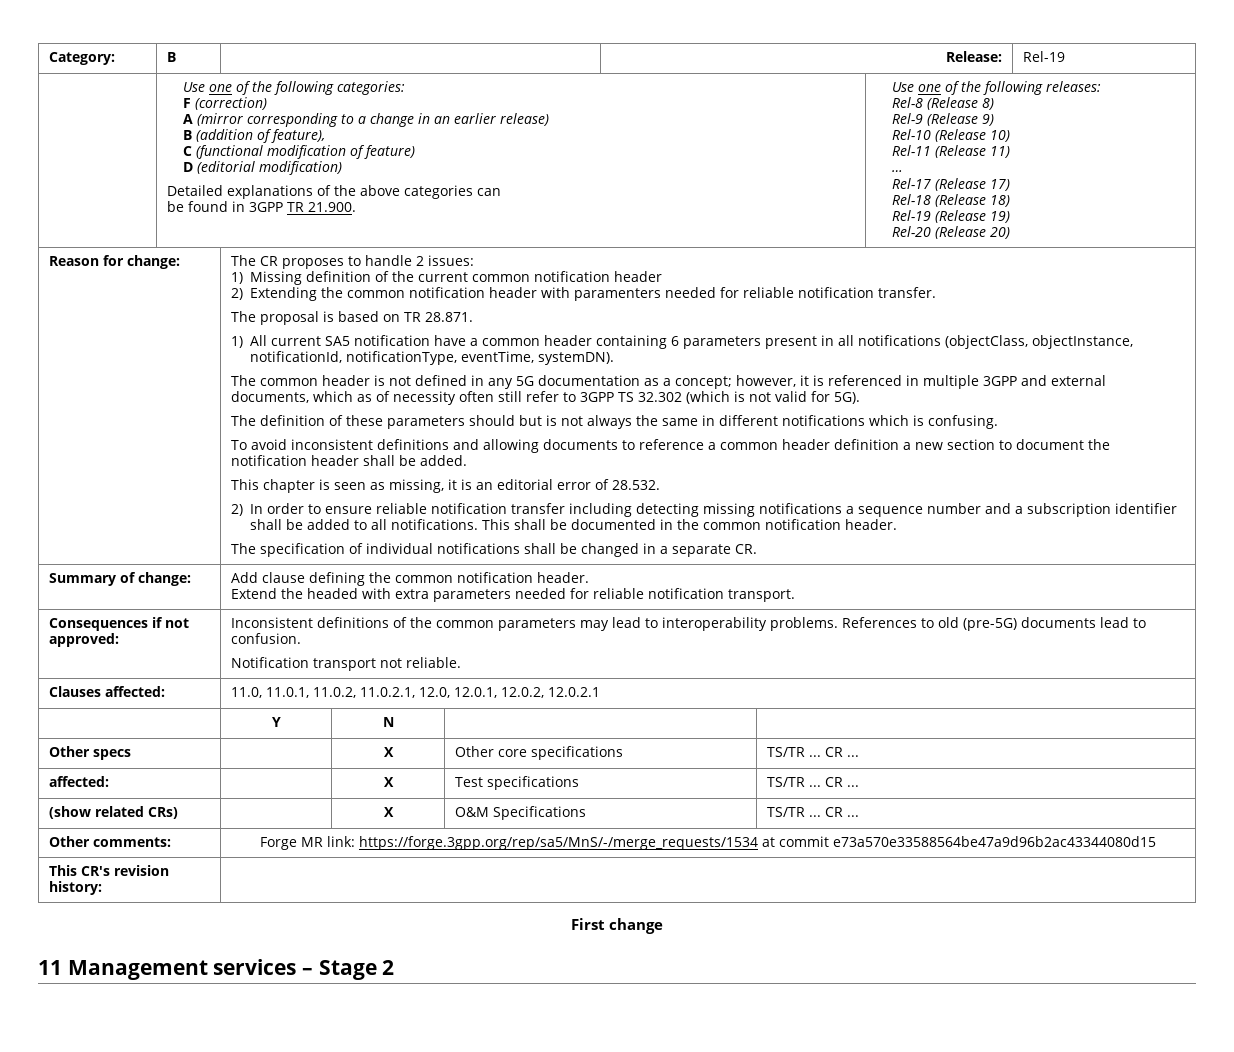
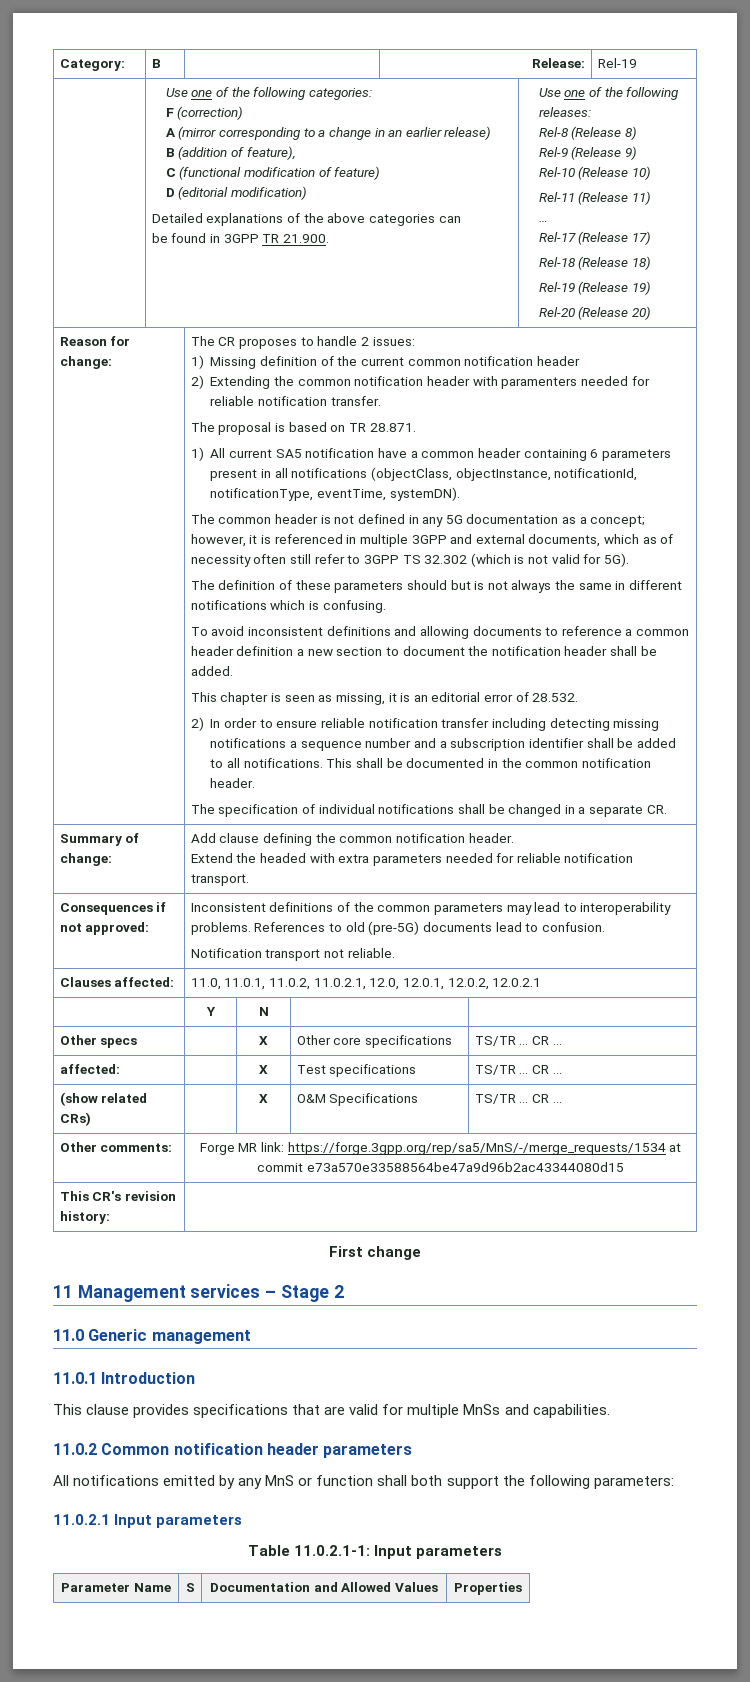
(395, 967) none -> [53,1329,251,1344] [53,1372,196,1384] [53,1404,610,1418] [53,1443,413,1458] [53,1475,674,1489] [53,1514,243,1528] [247,1545,503,1559] [61,1583,171,1592] [185,1583,195,1592] [210,1582,438,1592] [454,1582,522,1595] // 11.0 Generic management // 11.0.1 Introduction // This clause provides specifications that are valid for multiple MnSs and capabilities. // 11.0.2 Common notification header parameters // All notifications emitted by any MnS or function shall both support the following parameters: // 11.0.2.1 Input parameters // Table 11.0.2.1-1: Input parameters // Parameter Name | S | Documentation and Allowed Values | Properties

